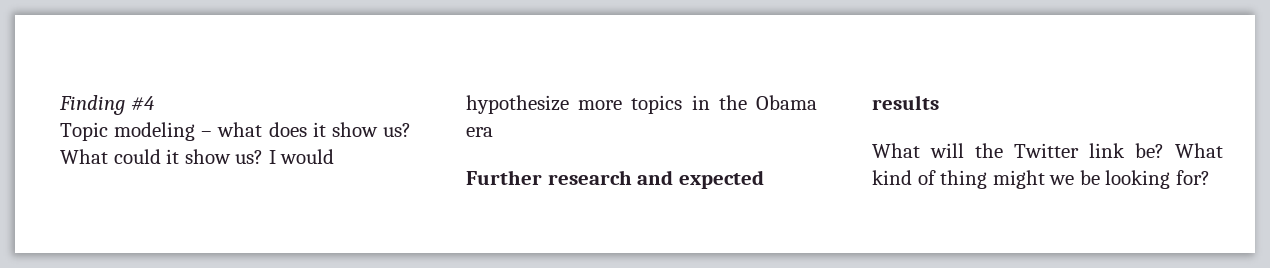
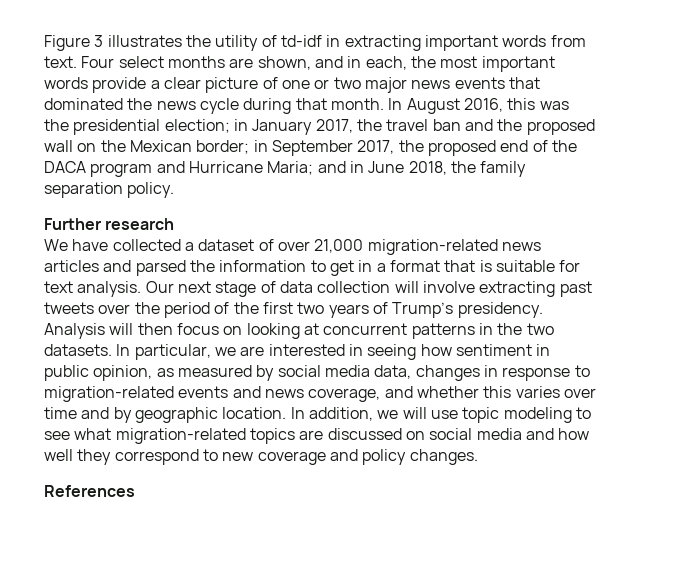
[59,95,154,115] [60,122,411,141] [60,149,335,164] [466,95,817,114] [466,127,493,137] [466,170,764,189] [872,95,939,110] [872,143,1223,158] [872,170,1210,189] Finding #4 // Topic modeling – what does it show us? What could it show us? I would hypothesize more topics in the Obama era // Further research and expected results // What will the Twitter link be? What kind of thing might we be looking for? -> [44,35,586,51] [44,56,555,72] [44,77,540,93] [44,98,569,114] [44,119,595,135] [44,140,577,156] [44,161,527,177] [44,182,175,198] [44,218,175,230] [44,239,541,255] [44,260,581,276] [44,281,592,297] [44,302,543,318] [44,323,554,339] [44,344,551,360] [44,365,590,381] [44,386,596,402] [44,407,591,423] [44,428,590,444] [44,449,478,465] [44,485,135,497] Figure 3 illustrates the utility of td-idf in extracting important words from text. Four select months are shown, and in each, the most important words provide a clear picture of one or two major news events that dominated the news cycle during that month. In August 2016, this was the presidential election; in January 2017, the travel ban and the proposed wall on the Mexican border; in September 2017, the proposed end of the DACA program and Hurricane Maria; and in June 2018, the family separation policy. // Further research // We have collected a dataset of over 21,000 migration-related news articles and parsed the information to get in a format that is suitable for text analysis. Our next stage of data collection will involve extracting past tweets over the period of the first two years of Trump’s presidency. Analysis will then focus on looking at concurrent patterns in the two datasets. In particular, we are interested in seeing how sentiment in public opinion, as measured by social media data, changes in response to migration-related events and news coverage, and whether this varies over time and by geographic location. In addition, we will use topic modeling to see what migration-related topics are discussed on social media and how well they correspond to new coverage and policy changes. // References

